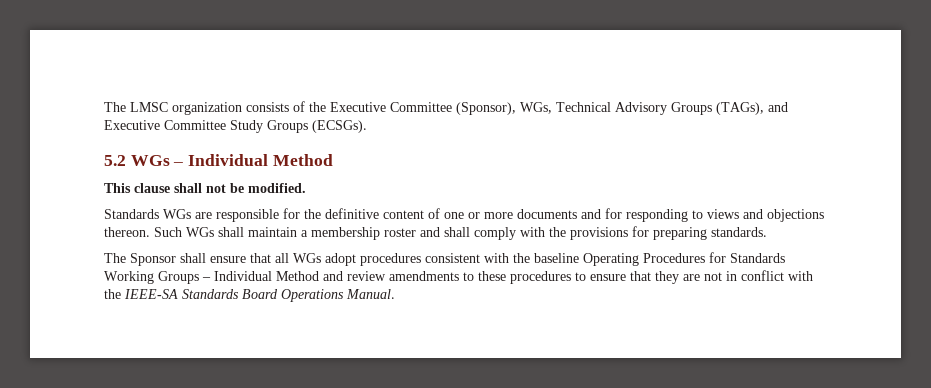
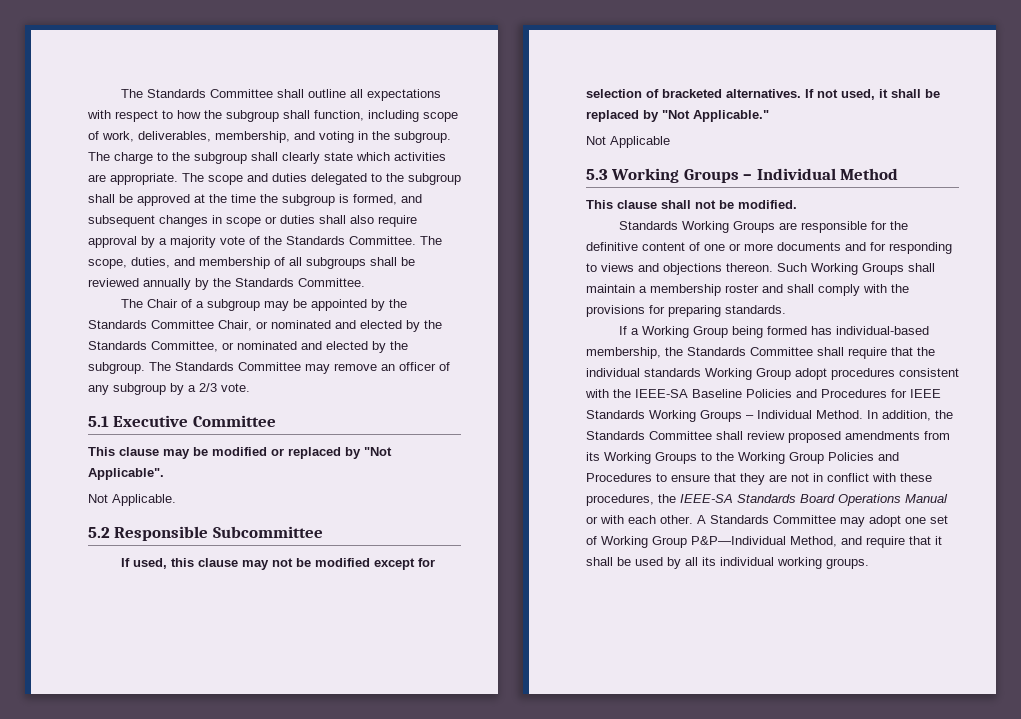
[104,101,788,115] [104,120,367,133] [104,155,170,166] The LMSC organization consists of the Executive Committee (Sponsor), WGs, Technical Advisory Groups (TAGs), and Executive Committee Study Groups (ECSGs). // 5.2 WGs -> [121,89,442,101] [87,110,458,122] [88,131,451,143] [88,152,446,164] [88,173,461,185] [88,194,422,206] [88,215,417,227] [88,236,442,248] [88,257,415,269] [88,278,365,290] [121,299,408,311] [88,320,442,332] [88,341,408,353] [88,362,450,374] [88,383,250,395] [88,415,276,427] [88,447,392,459] [88,468,164,480] [88,494,176,506] [88,526,323,541] [121,558,436,570] [586,89,940,100] [586,110,769,122] [586,136,670,148] [586,168,739,183] The Standards Committee shall outline all expectations with respect to how the subgroup shall function, including scope of work, deliverables, membership, and voting in the subgroup. The charge to the subgroup shall clearly state which activities are appropriate. The scope and duties delegated to the subgroup shall be approved at the time the subgroup is formed, and subsequent changes in scope or duties shall also require approval by a majority vote of the Standards Committee. The scope, duties, and membership of all subgroups shall be reviewed annually by the Standards Committee. // The Chair of a subgroup may be appointed by the Standards Committee Chair, or nominated and elected by the Standards Committee, or nominated and elected by the subgroup. The Standards Committee may remove an officer of any subgroup by a 2/3 vote. // 5.1 Executive Committee // This clause may be modified or replaced by "Not Applicable". // Not Applicable. // 5.2 Responsible Subcommittee // If used, this clause may not be modified except for selection of bracketed alternatives. If not used, it shall be replaced by "Not Applicable." // Not Applicable // 5.3 Working Groups
[163,209,191,219] WGs -> [682,221,776,233] Working Groups
[186,227,214,237] WGs -> [811,263,904,275] Working Groups
[104,253,321,266] The Sponsor shall ensure that all WGs -> [619,326,930,338] [586,347,935,359] [586,368,791,380] If a Working Group being formed has individual-based membership, the Standards Committee shall require that the individual standards Working Group
[534,253,639,266] baseline Operating -> [635,389,817,398] IEEE-SA Baseline Policies and
(726, 257) none -> [910,389,941,398] IEEE
[276,271,571,284] Method and review amendments to these procedures -> [816,410,953,421] [586,431,950,443] [586,452,899,464] [586,473,652,482] Method. In addition, the Standards Committee shall review proposed amendments from its Working Groups to the Working Group Policies and Procedures
(813, 276) none -> [900,473,932,482] [586,494,654,506] these procedures,
[346,289,395,299] Manual. -> [905,494,948,503] [586,515,948,527] [586,536,942,548] [586,557,869,569] Manual or with each other. A Standards Committee may adopt one set of Working Group P&P—Individual Method, and require that it shall be used by all its individual working groups.

